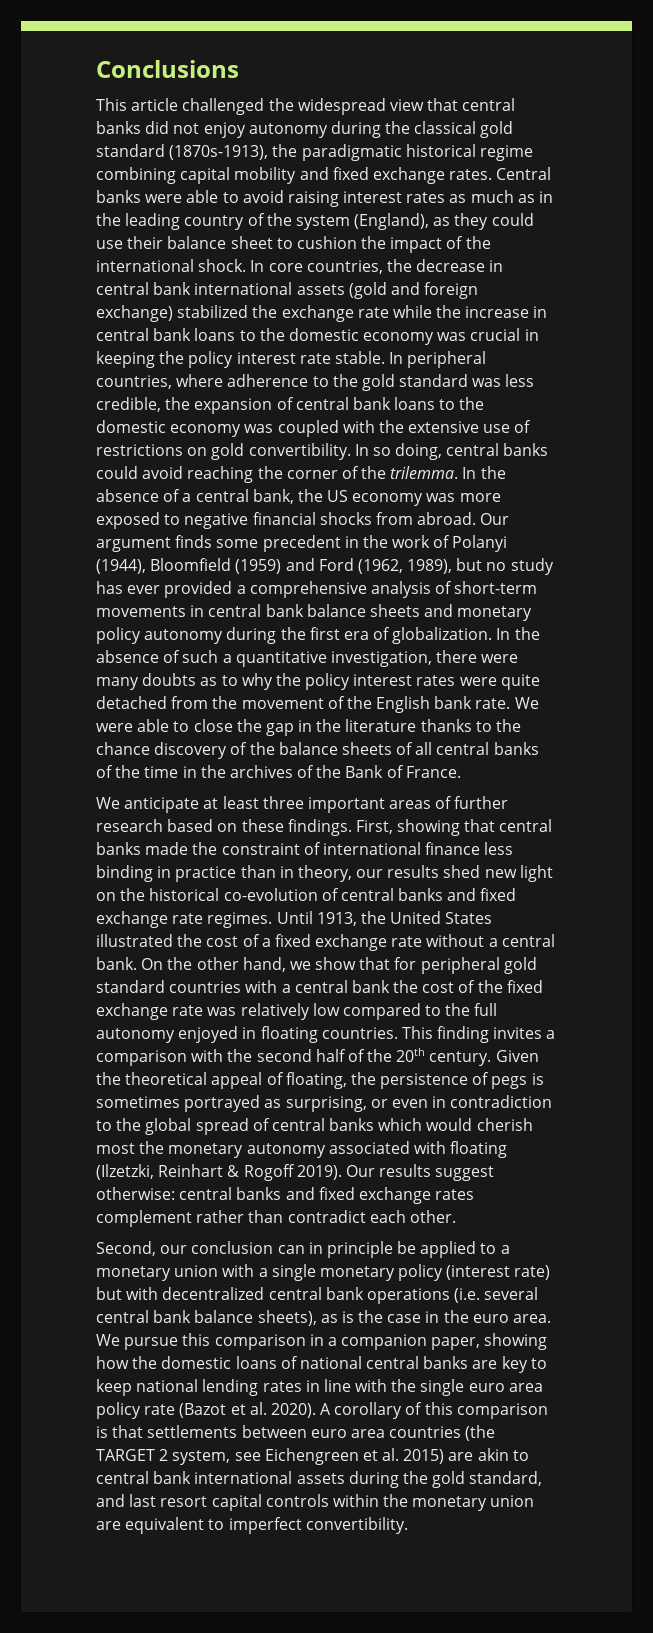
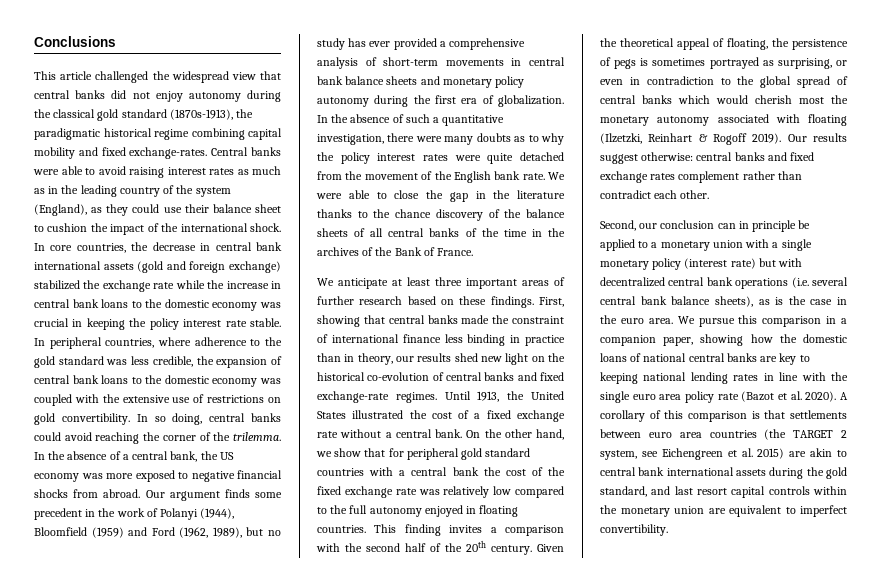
[372,167,493,184] exchange rates. -> [129,147,208,159] exchange-rates.
[96,911,204,928] exchange rate -> [317,391,389,403] exchange-rate
[96,1379,132,1396] keep -> [600,372,638,384] keeping

